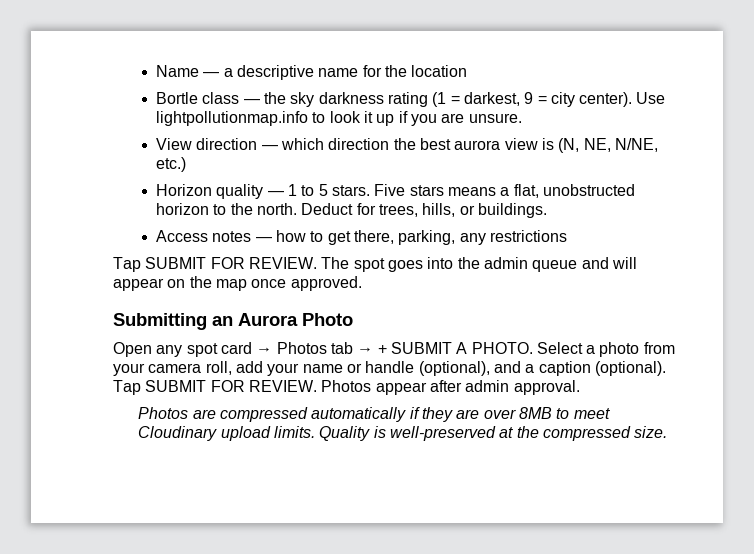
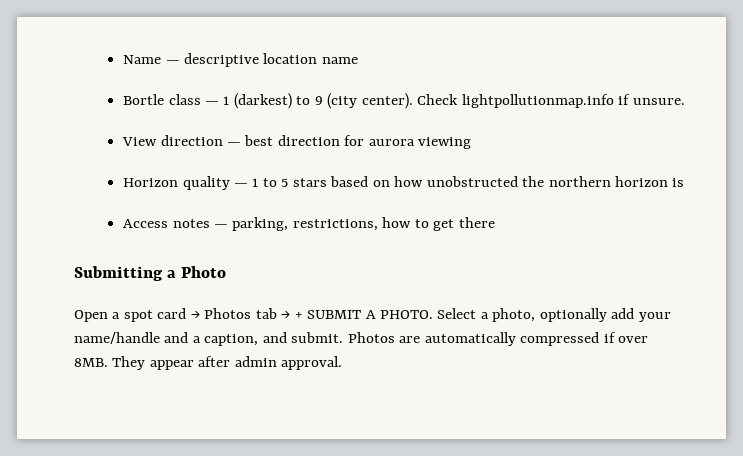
[223,65,468,80] a descriptive name for the location -> [183,53,358,67] descriptive location name
[263,92,666,107] [155,111,522,126] [155,138,658,153] [155,157,186,172] the sky darkness rating (1 = darkest, 9 = city center). Use lightpollutionmap.info to look it up if you are unsure. // View direction — which direction the best aurora view is (N, NE, N/NE, etc.) -> [223,93,685,109] [122,135,472,149] 1 (darkest) to 9 (city center). Check lightpollutionmap.info if unsure. // View direction — best direction for aurora viewing
[331,184,635,198] [155,203,547,218] stars. Five stars means a flat, unobstructed horizon to the north. Deduct for trees, hills, or buildings. -> [292,176,685,187] stars based on how unobstructed the northern horizon is
(272, 239) none -> [232,217,378,231] parking, restrictions,
[353,230,567,245] [113,257,637,272] [113,276,362,291] there, parking, any restrictions // Tap SUBMIT FOR REVIEW. The spot goes into the admin queue and will appear on the map once approved. -> [458,217,495,228] there
[212,313,298,326] an Aurora -> [167,270,177,278] a
[156,345,183,357] any -> [112,312,121,319] a
[599,342,675,357] [113,361,666,376] [113,380,580,395] [138,407,610,422] [138,426,668,441] photo from your camera roll, add your name or handle (optional), and a caption (optional). Tap SUBMIT FOR REVIEW. Photos appear after admin approval. // Photos are compressed automatically if they are over 8MB to meet Cloudinary upload limits. Quality is well-preserved at the compressed size. -> [492,308,671,322] [74,332,649,346] [74,356,343,370] photo, optionally add your name/handle and a caption, and submit. Photos are automatically compressed if over 8MB. They appear after admin approval.

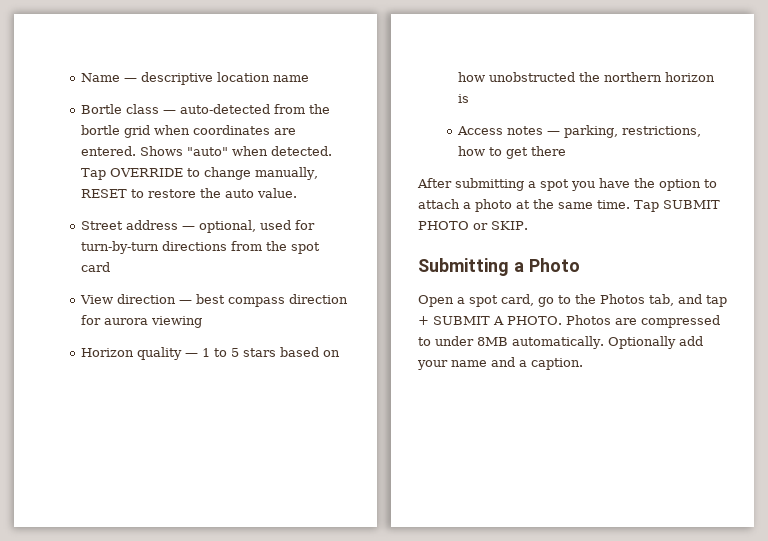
[223,93,685,109] 1 (darkest) to 9 (city center). Check lightpollutionmap.info if unsure. -> [180,104,331,114] [81,125,297,138] [81,146,333,156] [81,167,319,180] [81,188,298,198] [81,220,316,233] [81,241,321,254] [81,262,111,272] auto-detected from the bortle grid when coordinates are entered. Shows "auto" when detected. Tap OVERRIDE to change manually, RESET to restore the auto value. // Street address — optional, used for turn-by-turn directions from the spot card
(274, 140) none -> [228,297,286,307] compass
(495, 222) none -> [417,178,717,191] [418,199,720,212] [418,221,528,230] // After submitting a spot you have the option to attach a photo at the same time. Tap SUBMIT PHOTO or SKIP.
[157,308,607,322] card → Photos tab → + SUBMIT A PHOTO. Select a photo, optionally -> [501,294,727,307] [418,315,720,328] [418,336,676,349] card, go to the Photos tab, and tap + SUBMIT A PHOTO. Photos are compressed to under 8MB automatically. Optionally
[74,332,160,344] name/handle -> [451,360,487,367] name
[204,332,649,346] [74,356,343,370] caption, and submit. Photos are automatically compressed if over 8MB. They appear after admin approval. -> [531,358,583,370] caption.

